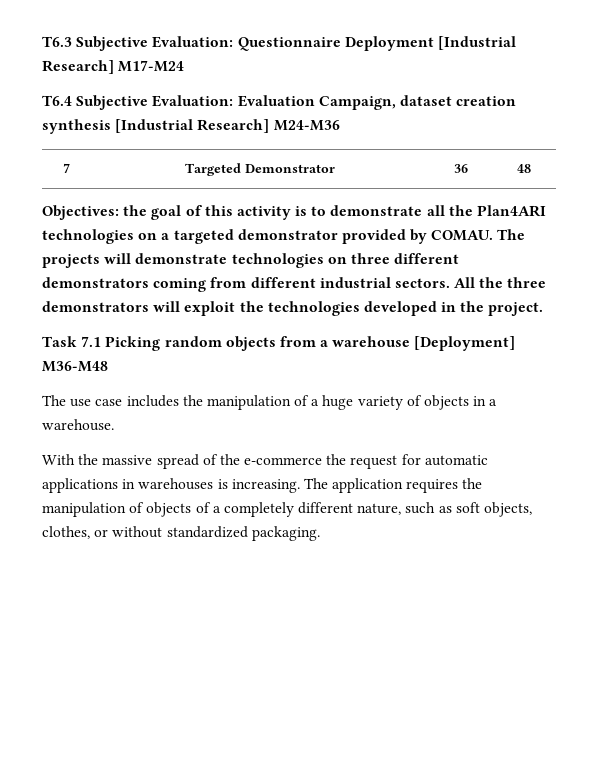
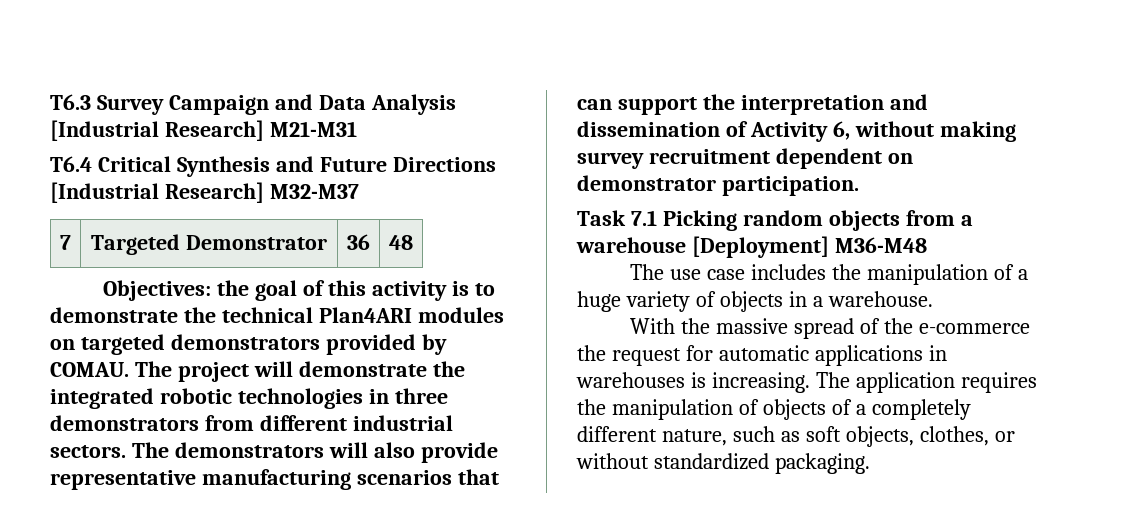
[76,36,516,51] [42,60,185,74] Subjective Evaluation: Questionnaire Deployment [Industrial Research] M17-M24 -> [96,94,456,115] [50,120,357,141] Survey Campaign and Data Analysis [Industrial Research] M21-M31
[76,95,517,110] [42,119,340,134] Subjective Evaluation: Evaluation Campaign, dataset creation synthesis [Industrial Research] M24-M36 -> [97,156,496,177] [50,182,359,203] Critical Synthesis and Future Directions [Industrial Research] M32-M37
[426,205,547,217] [42,229,338,244] all the Plan4ARI technologies on a targeted demonstrator -> [183,307,504,323] [50,334,320,355] the technical Plan4ARI modules on targeted demonstrators
[42,254,100,268] projects -> [177,362,249,382] project
[231,253,460,268] [42,277,547,292] [42,301,544,316] technologies on three different demonstrators coming from different industrial sectors. All the three demonstrators will exploit the technologies developed in the project. -> [432,361,465,377] [50,388,448,409] [50,415,453,431] [50,442,498,463] [50,469,499,490] [577,94,928,115] [577,121,1016,142] [577,148,913,169] [577,175,859,196] the integrated robotic technologies in three demonstrators from different industrial sectors. The demonstrators will also provide representative manufacturing scenarios that can support the interpretation and dissemination of Activity 6, without making survey recruitment dependent on demonstrator participation.

